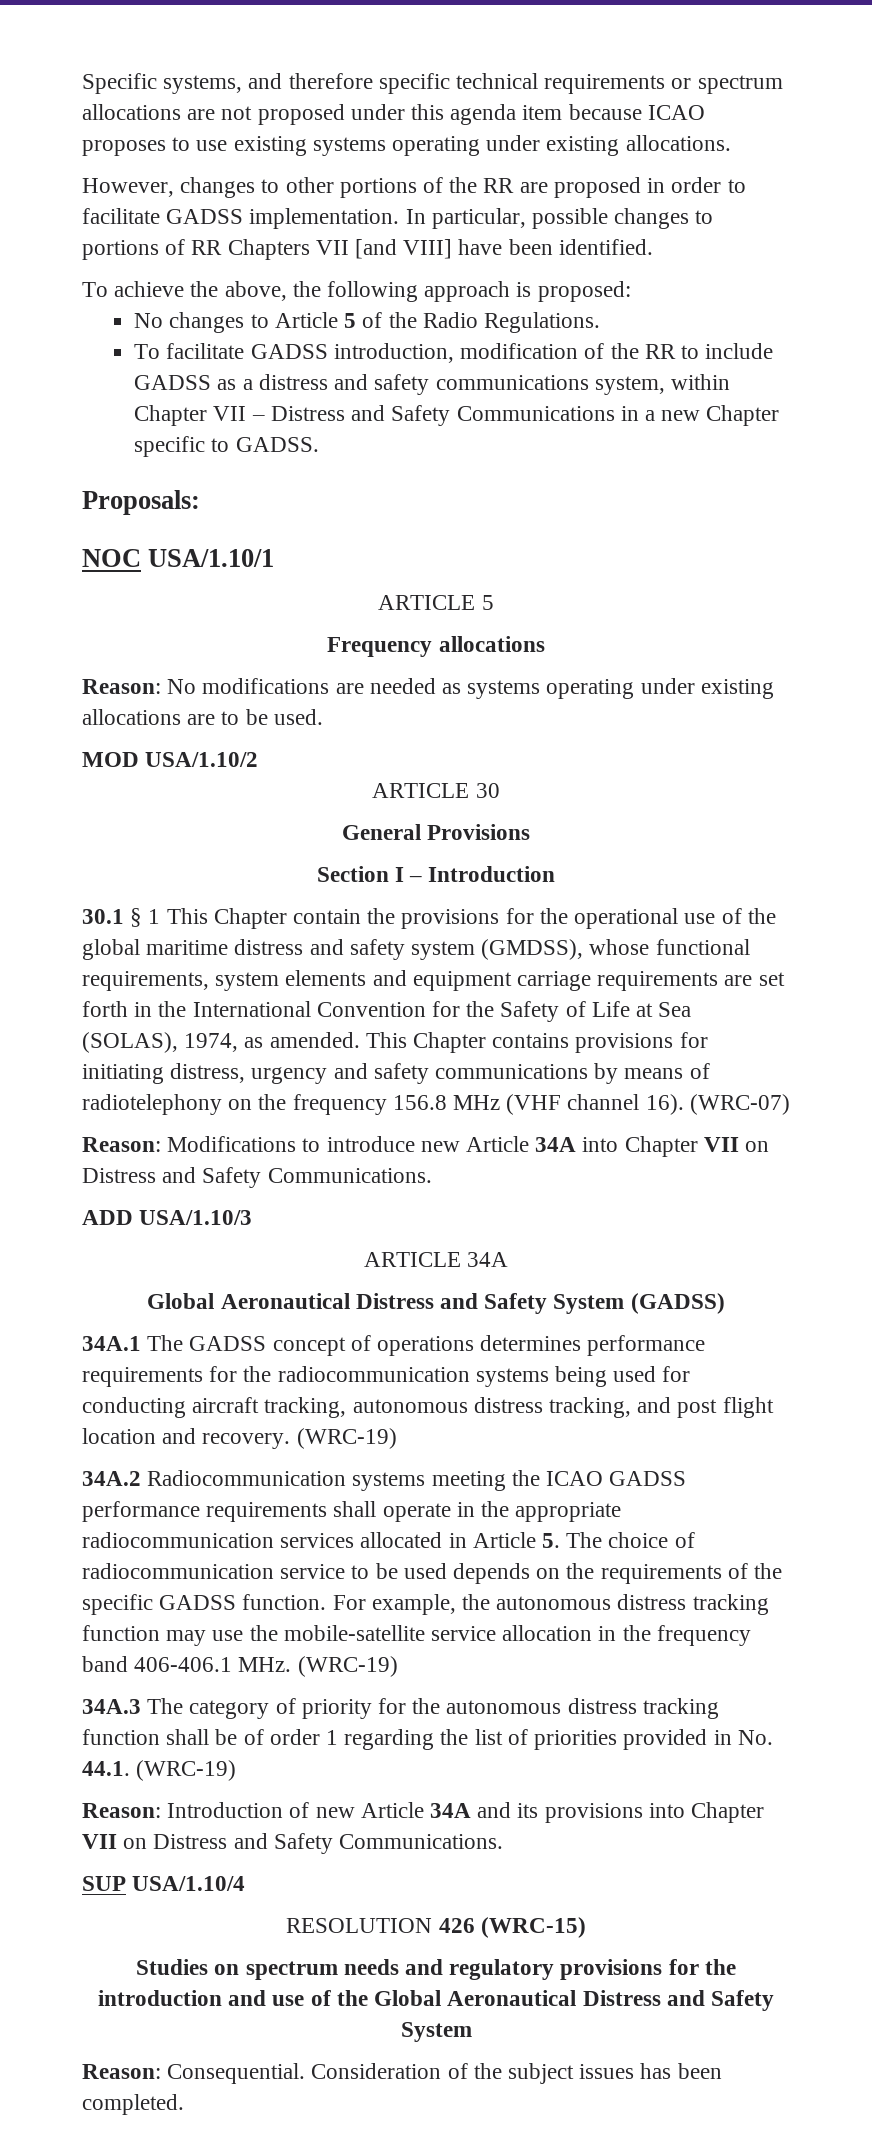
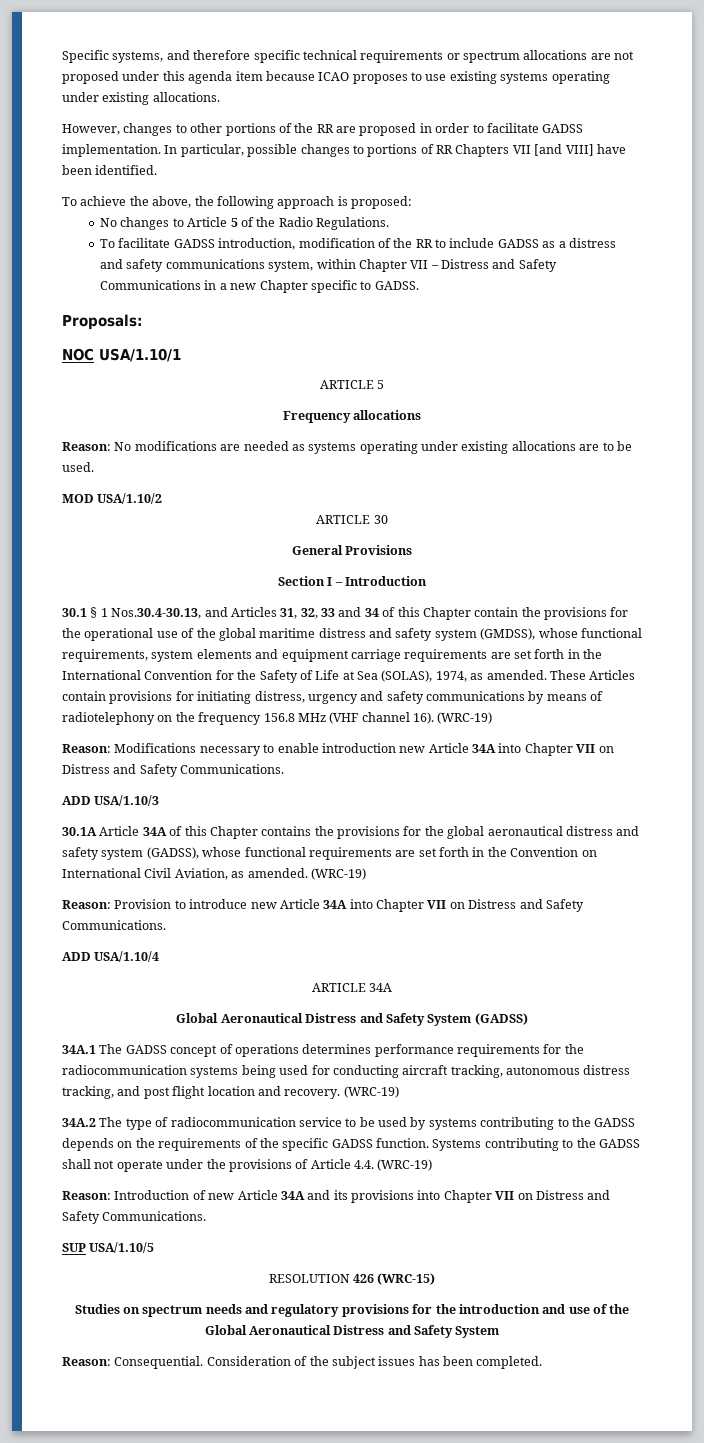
[166,908,208,924] This -> [111,607,420,619] Nos.30.4-30.13, and Articles 31, 32, 33 and 34 of this
[365,1032,570,1053] This Chapter contains -> [549,670,636,680] [62,691,106,701] These Articles contain
[689,1094,790,1115] (WRC-07) -> [437,712,493,724] (WRC-19)
(297, 1144) none -> [199,743,614,756] [62,764,285,777] [62,795,160,806] [62,826,640,839] [62,847,597,860] [62,868,366,880] [62,899,172,909] necessary to enable introduction new Article 34A into Chapter VII on Distress and Safety Communications. // ADD USA/1.10/3 // 30.1A Article 34A of this Chapter contains the provisions for the global aeronautical distress and safety system (GADSS), whose functional requirements are set forth in the Convention on International Civil Aviation, as amended. (WRC-19) // Reason: Provision
[139,1210,253,1225] USA/1.10/3 -> [94,951,160,962] USA/1.10/4
[147,1470,687,1491] [82,1501,622,1522] [82,1532,669,1548] Radiocommunication systems meeting the ICAO GADSS performance requirements shall operate in the appropriate radiocommunication services allocated in Article 5. The choice -> [99,1117,152,1130] The type
(447, 1571) none -> [410,1117,636,1130] by systems contributing to the GADSS
[332,1594,769,1615] [82,1625,751,1646] [82,1656,398,1677] [82,1698,719,1719] [82,1729,773,1750] [82,1761,130,1776] For example, the autonomous distress tracking function may use the mobile-satellite service allocation in the frequency band 406-406.1 MHz. (WRC-19) // 34A.3 The category of priority for the autonomous distress tracking function shall be of order 1 regarding the list of priorities provided in No. 44.1. -> [432,1138,640,1151] [62,1159,374,1172] Systems contributing to the GADSS shall not operate under the provisions of Article 4.4.
[132,1876,246,1891] USA/1.10/4 -> [89,1242,155,1253] USA/1.10/5

